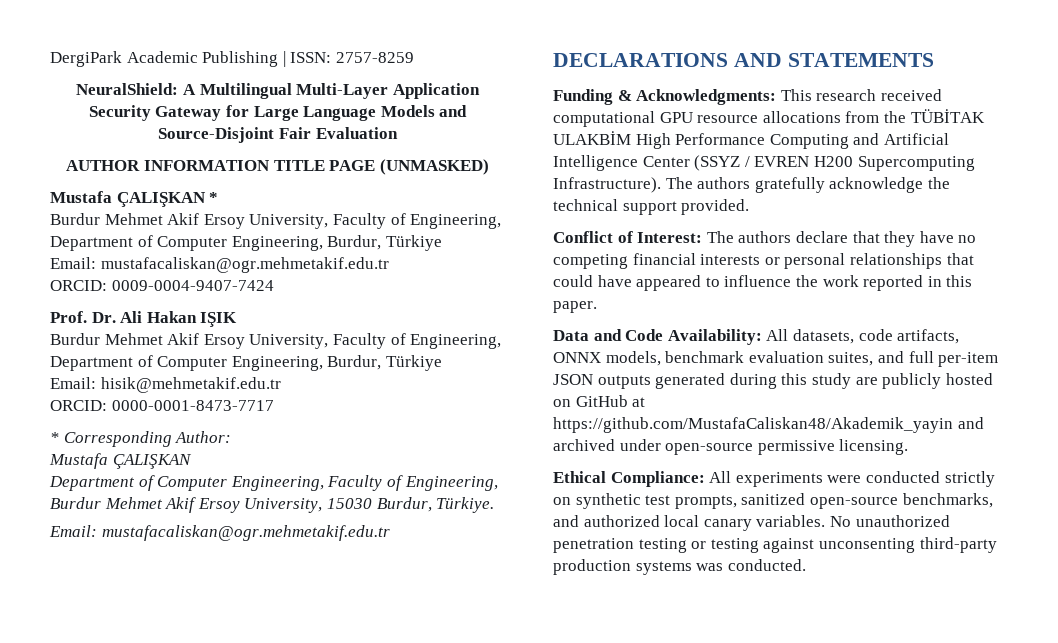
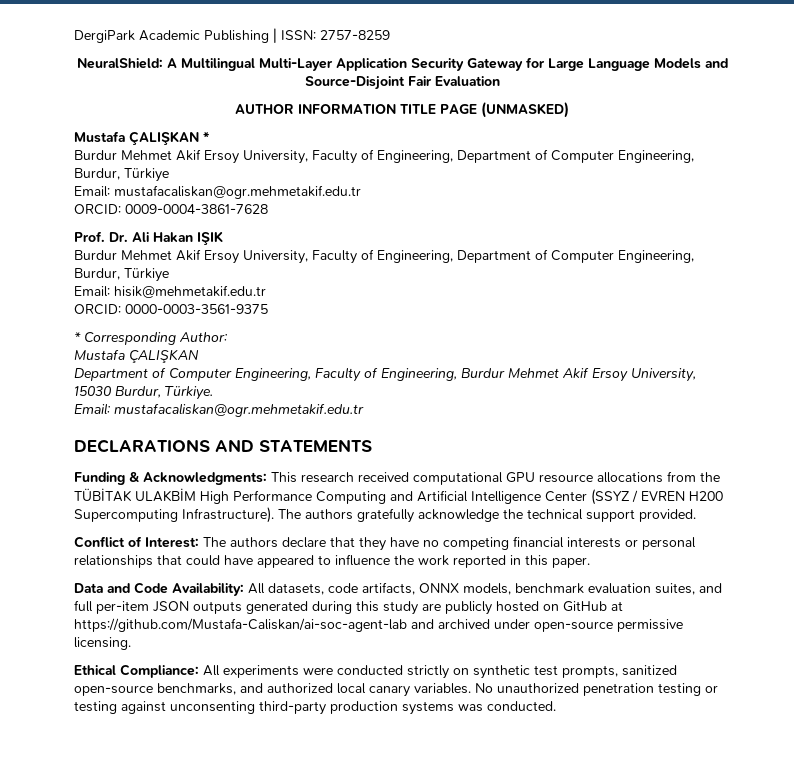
[111,280,274,291] 0009-0004-9407-7424 -> [125,204,268,214] 0009-0004-3861-7628
[111,400,274,411] 0000-0001-8473-7717 -> [125,304,268,314] 0000-0003-3561-9375
[553,417,953,433] https://github.com/MustafaCaliskan48/Akademik_yayin -> [74,618,407,632] https://github.com/Mustafa-Caliskan/ai-soc-agent-lab

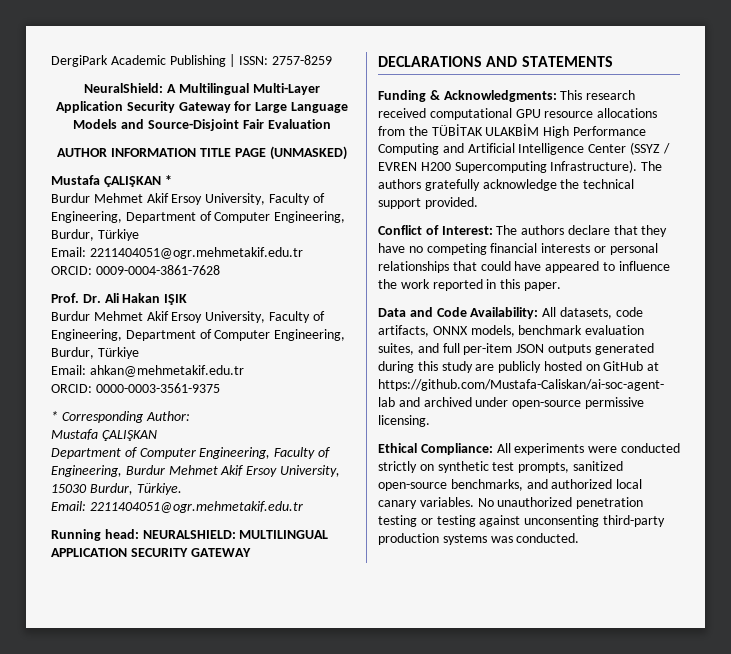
[114,185,361,199] mustafacaliskan@ogr.mehmetakif.edu.tr -> [89,247,303,259] 2211404051@ogr.mehmetakif.edu.tr
[114,285,266,298] hisik@mehmetakif.edu.tr -> [89,365,244,377] ahkan@mehmetakif.edu.tr
[114,403,364,417] mustafacaliskan@ogr.mehmetakif.edu.tr -> [89,501,303,513] [51,529,329,541] [51,548,251,557] 2211404051@ogr.mehmetakif.edu.tr // Running head: NEURALSHIELD: MULTILINGUAL APPLICATION SECURITY GATEWAY

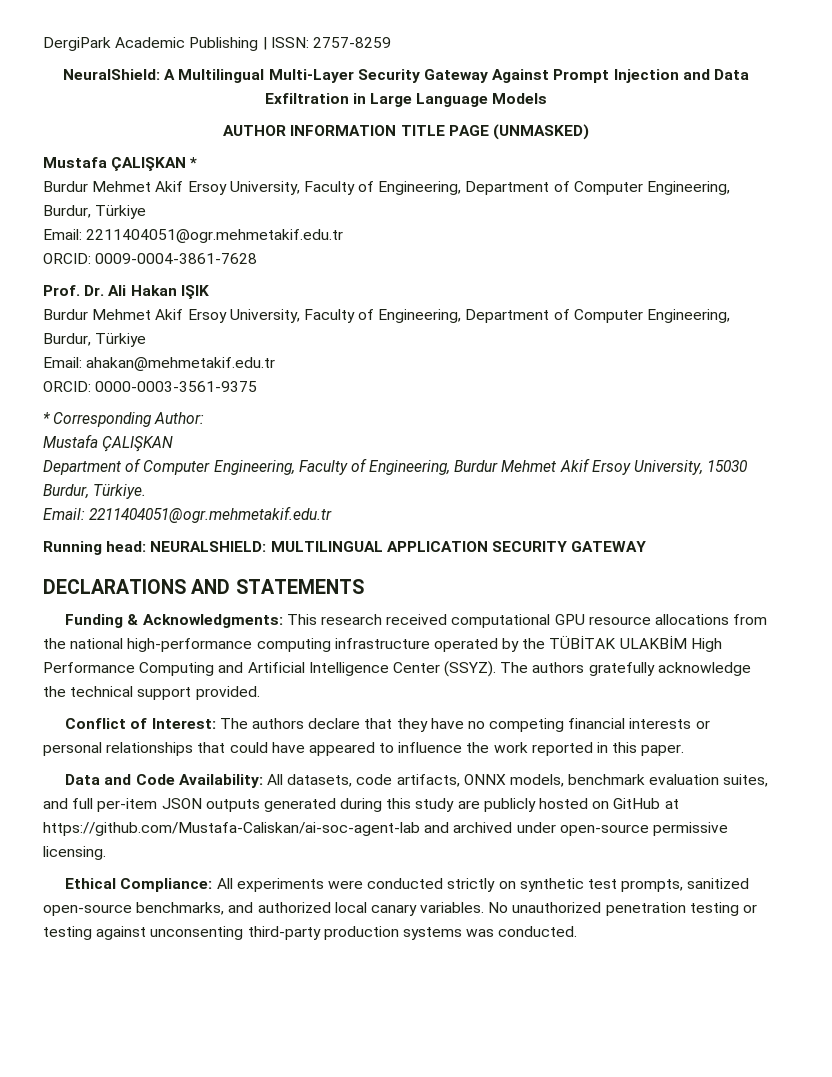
[56,101,124,113] Application -> (354, 76) none
[234,101,252,111] for -> [492,69,749,83] [264,93,366,104] Against Prompt Injection and Data Exfiltration in
[121,119,331,131] and Source-Disjoint Fair Evaluation -> (548, 98) none
[89,365,244,377] ahkan@mehmetakif.edu.tr -> [86,357,276,371] ahakan@mehmetakif.edu.tr
(428, 131) none -> [70,638,546,652] national high-performance computing infrastructure operated by the
[629,142,670,155] [378,160,638,173] (SSYZ / EVREN H200 Supercomputing Infrastructure). -> [444,661,497,677] (SSYZ).

